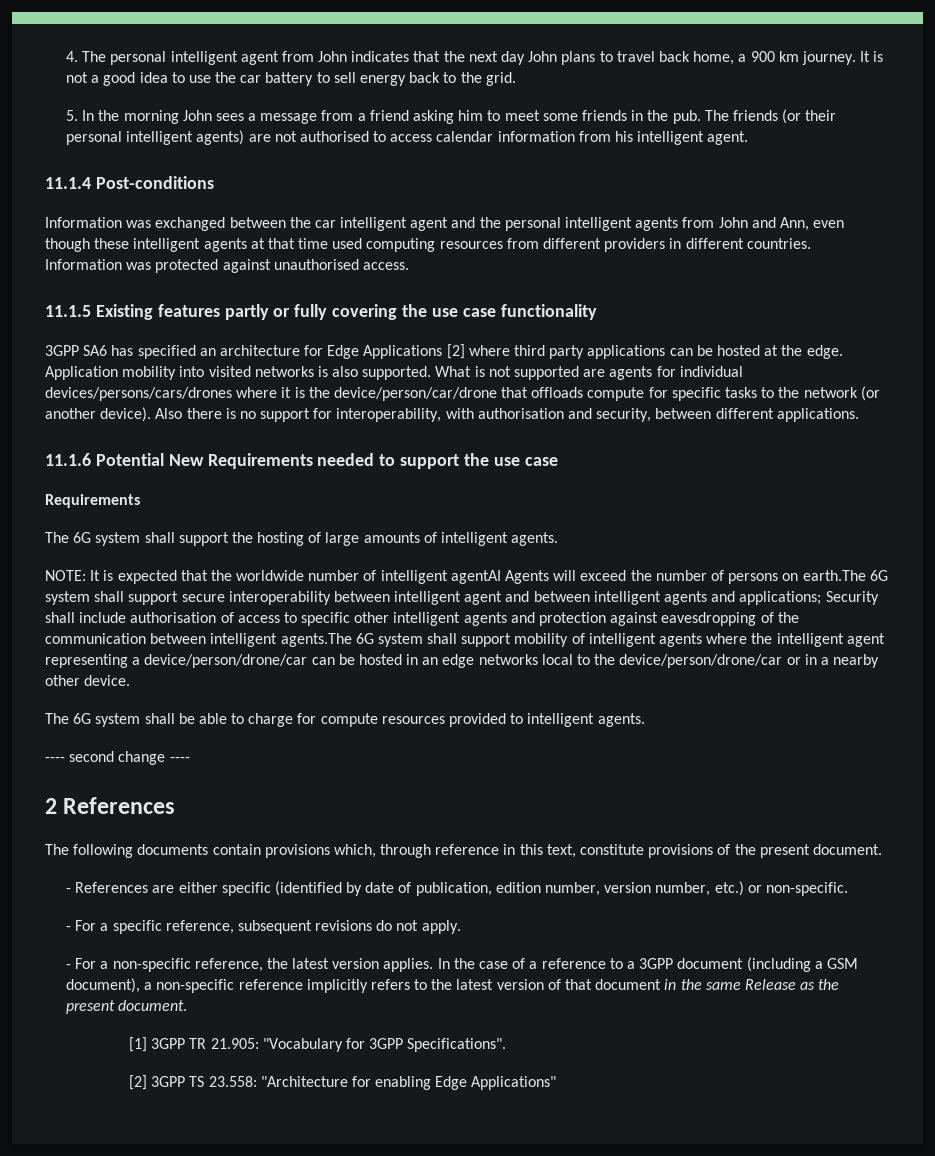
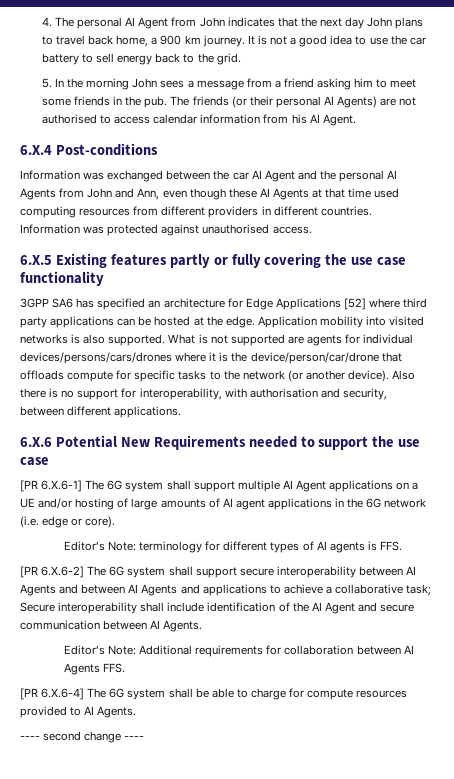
[170,51,279,65] intelligent agent -> [125,17,169,29] AI Agent
[126,130,245,145] intelligent agents) -> [323,96,378,108] AI Agents)
[637,131,749,145] [45,177,91,189] intelligent agent. // 11.1.4 -> [309,114,356,126] [20,145,52,155] AI Agent. // 6.X.4
[340,217,449,231] intelligent agent -> [251,170,295,182] AI Agent
[565,217,679,231] intelligent agents -> [387,170,398,179] [20,188,56,200] AI Agents
[133,238,247,252] intelligent agents -> [259,188,309,200] AI Agents
[45,305,91,317] 11.1.5 -> [20,255,52,265] 6.X.5
[446,344,465,359] [2] -> [343,298,366,310] [52]
[45,453,91,466] 11.1.6 -> [20,437,52,447] 6.X.6
[45,494,140,508] [45,532,253,546] Requirements // The 6G system shall support the -> [20,480,419,492] [20,498,73,509] [PR 6.X.6-1] The 6G system shall support multiple AI Agent applications on a UE and/or
[441,532,559,546] [45,570,866,584] intelligent agents. // NOTE: It is expected that the worldwide number of intelligent agentAI Agents will exceed the number of persons on earth.The -> [222,498,427,510] [20,516,116,528] [63,541,402,553] [20,566,107,578] AI agent applications in the 6G network (i.e. edge or core). // Editor’s Note: terminology for different types of AI agents is FFS. // [PR 6.X.6-2] The
[394,591,879,605] [45,612,799,626] [45,633,885,647] [45,654,880,668] [45,675,131,686] intelligent agent and between intelligent agents and applications; Security shall include authorisation of access to specific other intelligent agents and protection against eavesdropping of the communication between intelligent agents.The 6G system shall support mobility of intelligent agents where the intelligent agent representing a device/person/drone/car can be hosted in an edge networks local to the device/person/drone/car or in a nearby other device. // -> [406,566,417,575] [20,584,432,596] [20,602,415,614] [20,620,203,632] [63,645,414,657] [63,663,125,675] [20,688,85,700] AI Agents and between AI Agents and applications to achieve a collaborative task; Secure interoperability shall include identification of the AI Agent and secure communication between AI Agents. // Editor’s Note: Additional requirements for collaboration between AI Agents FFS. // [PR 6.X.6-4]
[527,713,645,727] intelligent agents. -> [84,706,137,718] AI Agents.
[45,797,176,814] [45,844,882,858] [65,881,848,896] [65,920,461,934] [65,957,858,972] [65,978,840,993] [65,1000,188,1014] [128,1037,507,1052] [128,1075,557,1090] // 2 References // The following documents contain provisions which, through reference in this text, constitute provisions of the present document. // - References are either specific (identified by date of publication, edition number, version number, etc.) or non-specific. // - For a specific reference, subsequent revisions do not apply. // - For a non-specific reference, the latest version applies. In the case of a reference to a 3GPP document (including a GSM document), a non-specific reference implicitly refers to the latest version of that document in the same Release as the present document. // [1] 3GPP TR 21.905: "Vocabulary for 3GPP Specifications". // [2] 3GPP TS 23.558: "Architecture for enabling Edge Applications" -> (145, 738) none

